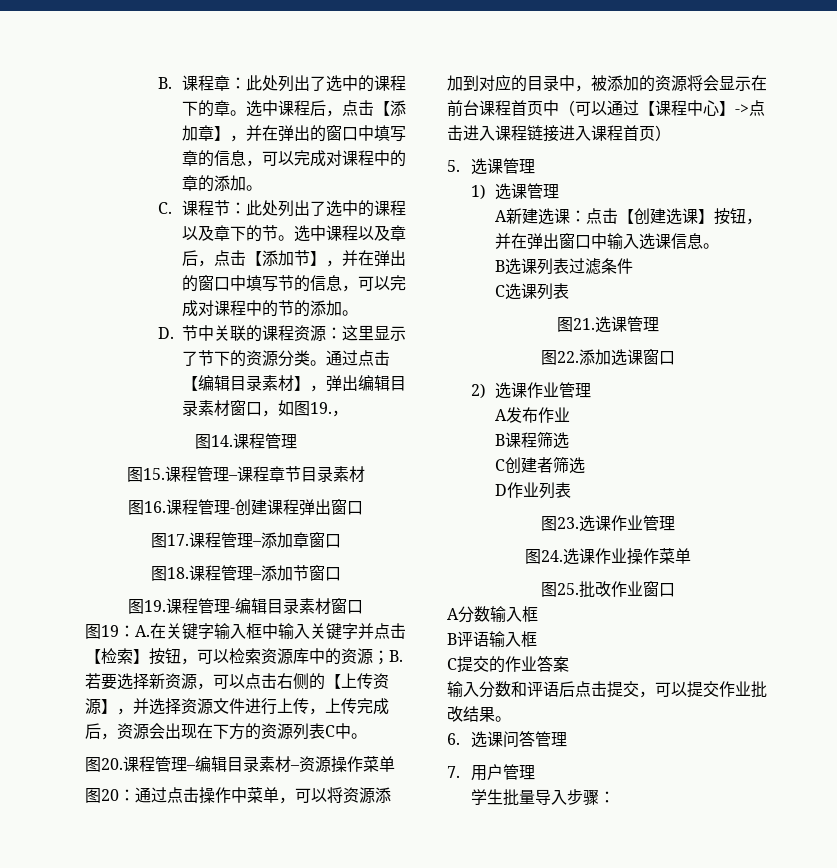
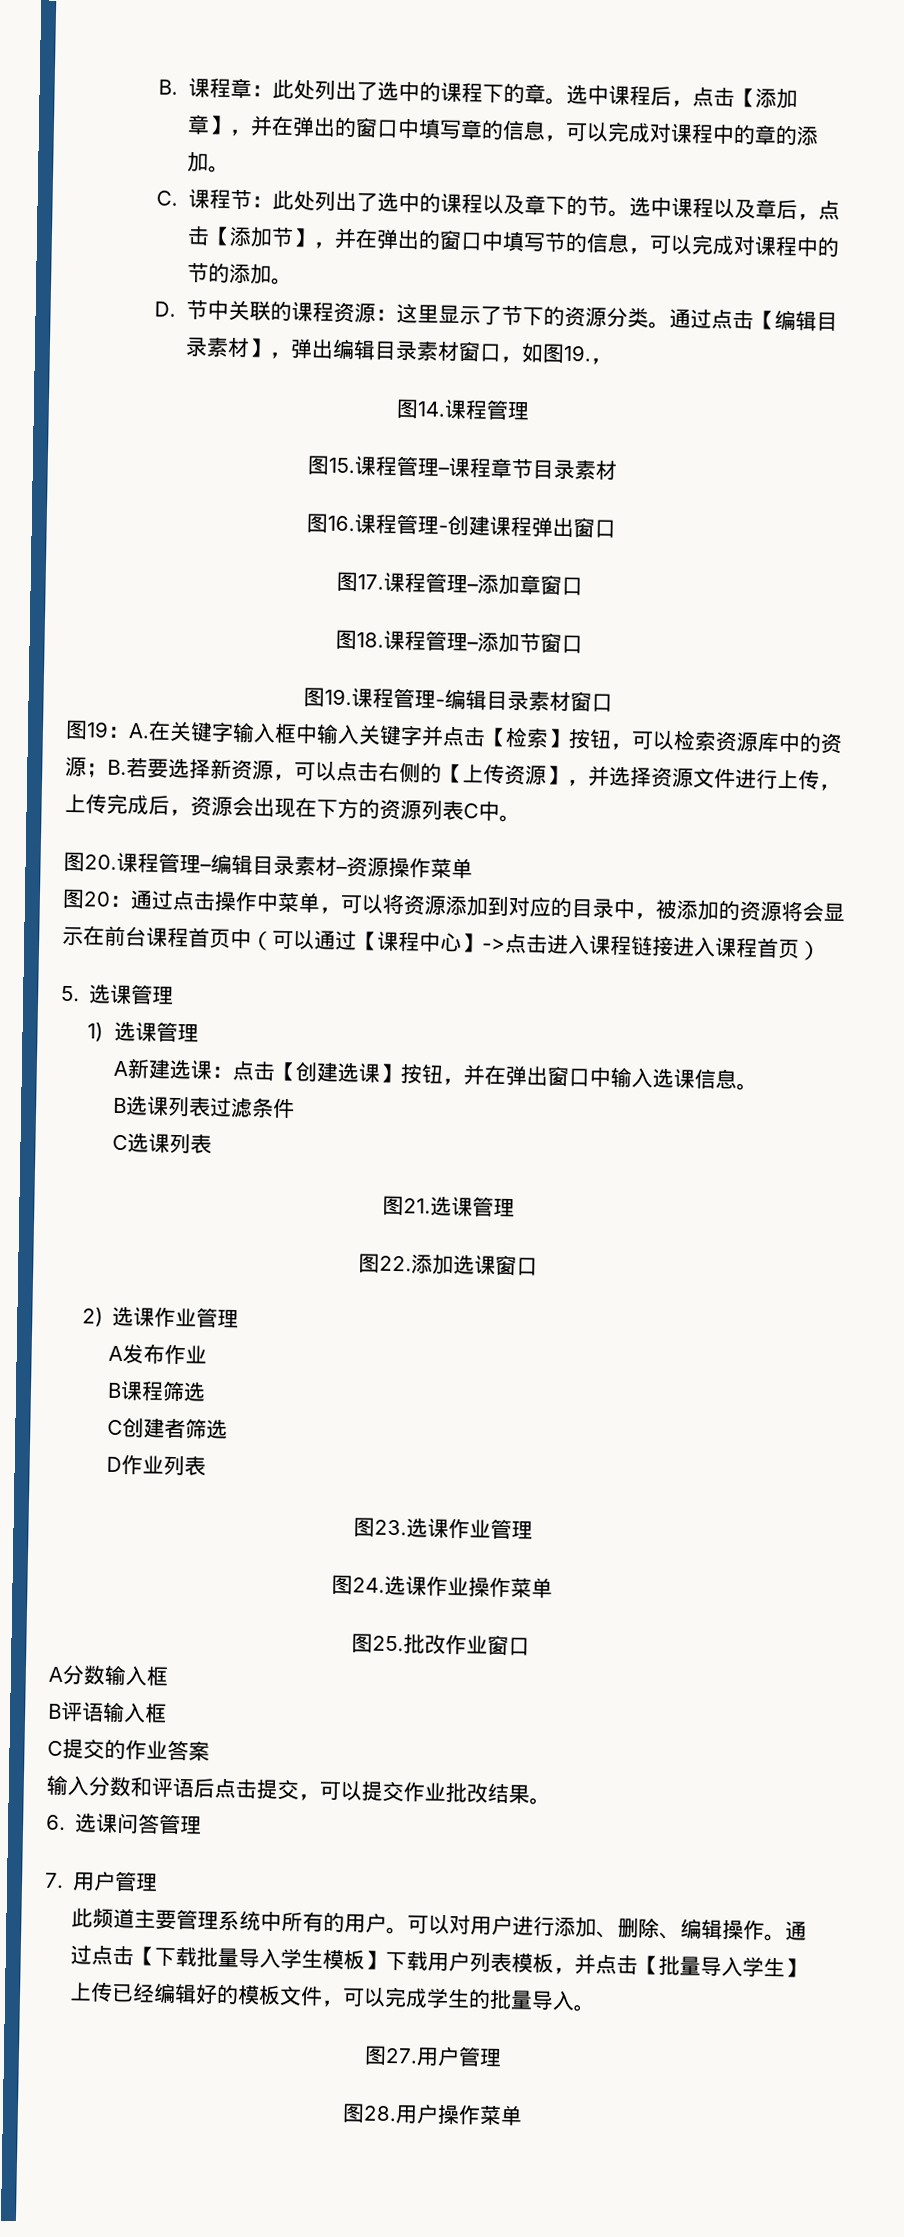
[471,789,616,806] 学生批量导入步骤： -> [71,1907,808,1942] [70,1945,807,1978] [69,1981,596,2012] [364,2045,502,2068] [341,2103,523,2127] 此频道主要管理系统中所有的用户。可以对用户进行添加、删除、编辑操作。通过点击【下载批量导入学生模板】下载用户列表模板，并点击【批量导入学生】上传已经编辑好的模板文件，可以完成学生的批量导入。 // 图27.用户管理 // 图28.用户操作菜单

